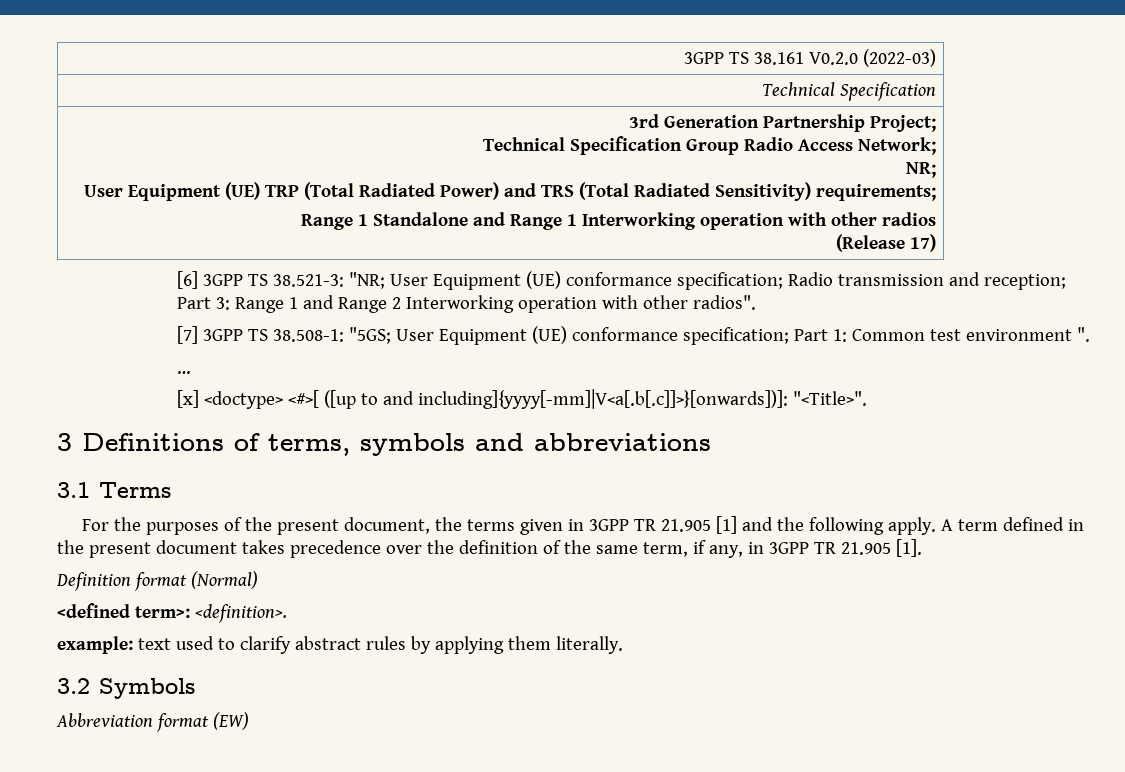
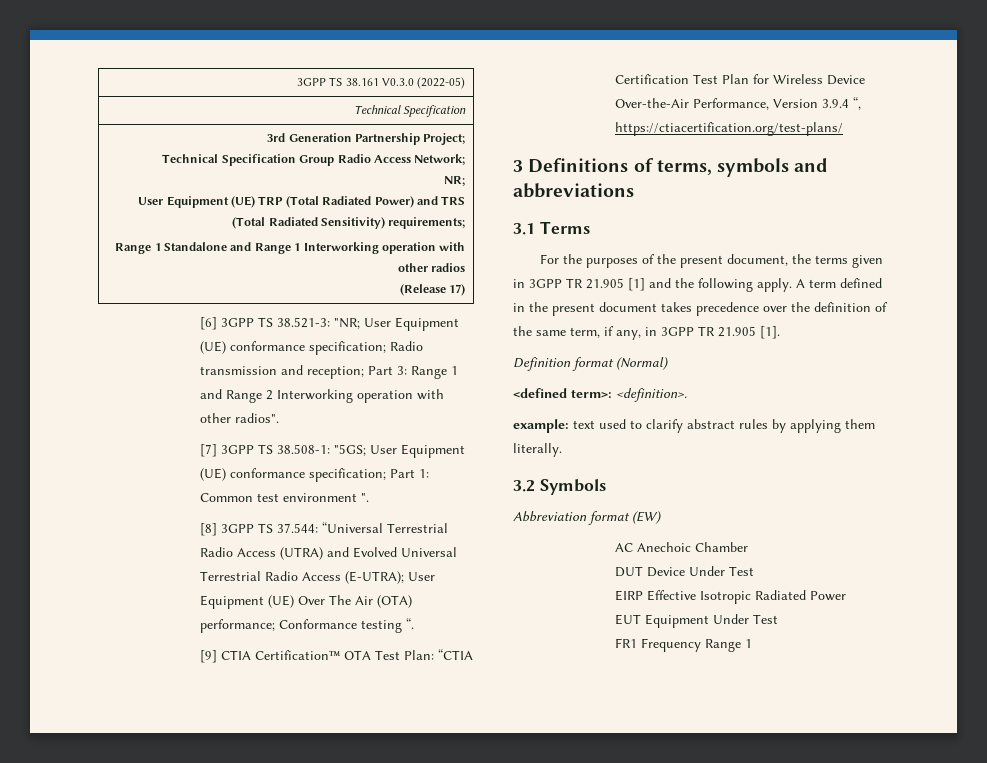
[809,49,937,67] V0.2.0 (2022-03) -> [381,77,466,89] V0.3.0 (2022-05)
[177,371,192,374] [177,389,868,409] … // [x] <doctype> <#>[ ([up to and including]{yyyy[-mm]|V<a[.b[.c]]>}[onwards])]: "<Title>". -> [199,522,448,536] [199,547,457,560] [199,571,435,584] [199,595,412,609] [199,618,414,633] [199,649,473,663] [614,74,865,85] [614,97,861,110] [614,122,843,136] [8] 3GPP TS 37.544: “Universal Terrestrial Radio Access (UTRA) and Evolved Universal Terrestrial Radio Access (E-UTRA); User Equipment (UE) Over The Air (OTA) performance; Conformance testing “. // [9] CTIA Certification™ OTA Test Plan: “CTIA Certification Test Plan for Wireless Device Over-the-Air Performance, Version 3.9.4 “, https://ctiacertification.org/test-plans/
(249, 721) none -> [614,542,748,552] [614,566,754,577] [614,590,846,604] [614,614,778,628] [614,638,752,652] // AC Anechoic Chamber // DUT Device Under Test // EIRP Effective Isotropic Radiated Power // EUT Equipment Under Test // FR1 Frequency Range 1

